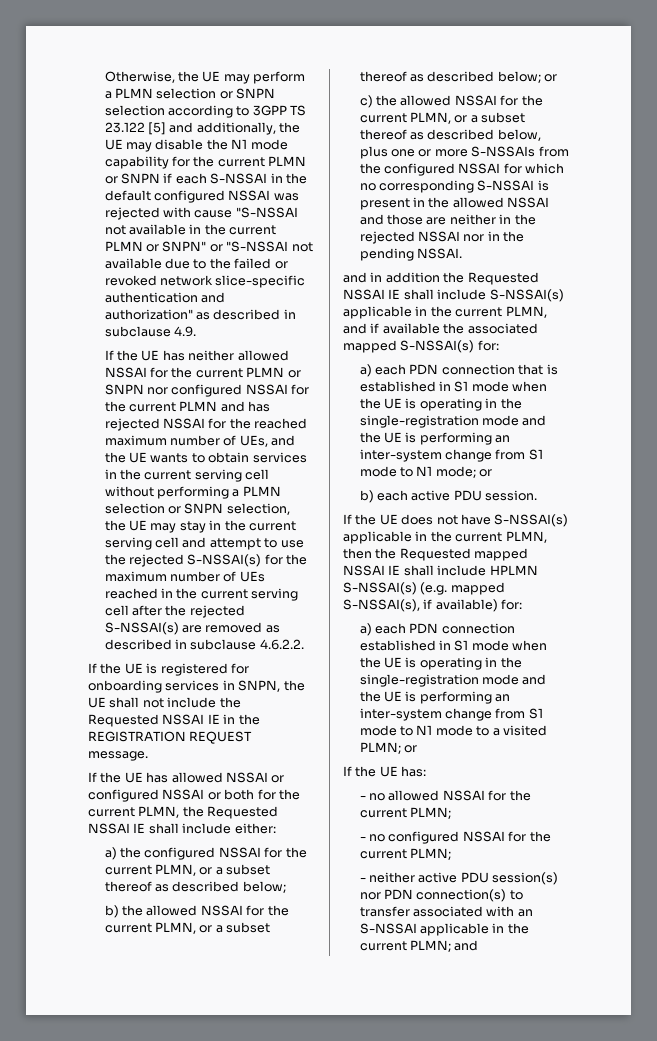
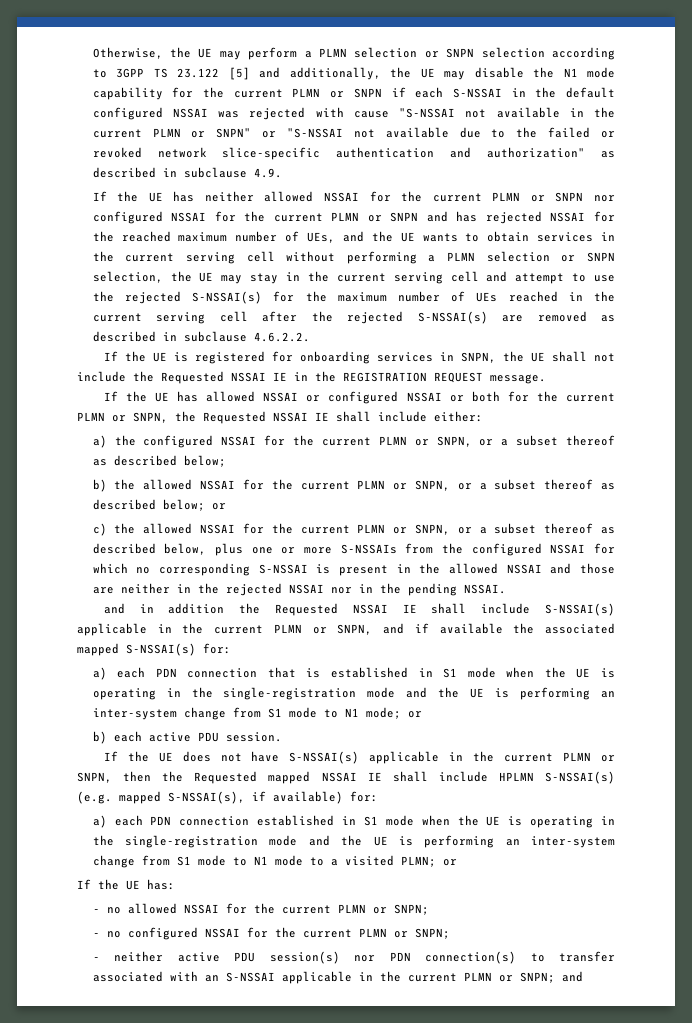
(218, 406) none -> [367,212,419,222] or SNPN
[138,806,180,818] PLMN, -> [77,412,168,423] PLMN or SNPN,
[155,864,197,876] PLMN, -> [378,436,472,447] PLMN or SNPN,
[155,922,197,934] PLMN, -> [357,480,450,491] PLMN or SNPN,
[410,112,452,124] PLMN, -> [357,524,450,535] PLMN or SNPN,
[505,306,547,318] PLMN, -> [273,624,373,635] PLMN or SNPN,
[505,531,547,543] PLMN, -> [563,752,616,762] [77,772,112,783] PLMN or SNPN,
[410,807,452,819] PLMN; -> [337,904,429,915] PLMN or SNPN;
[410,848,452,860] PLMN; -> [358,928,450,939] PLMN or SNPN;
[410,940,452,952] PLMN; -> [463,972,555,983] PLMN or SNPN;

